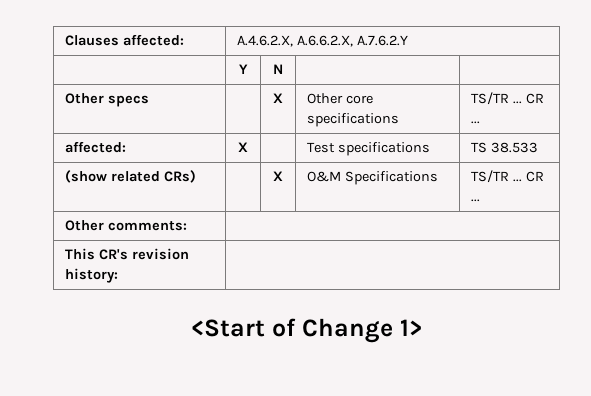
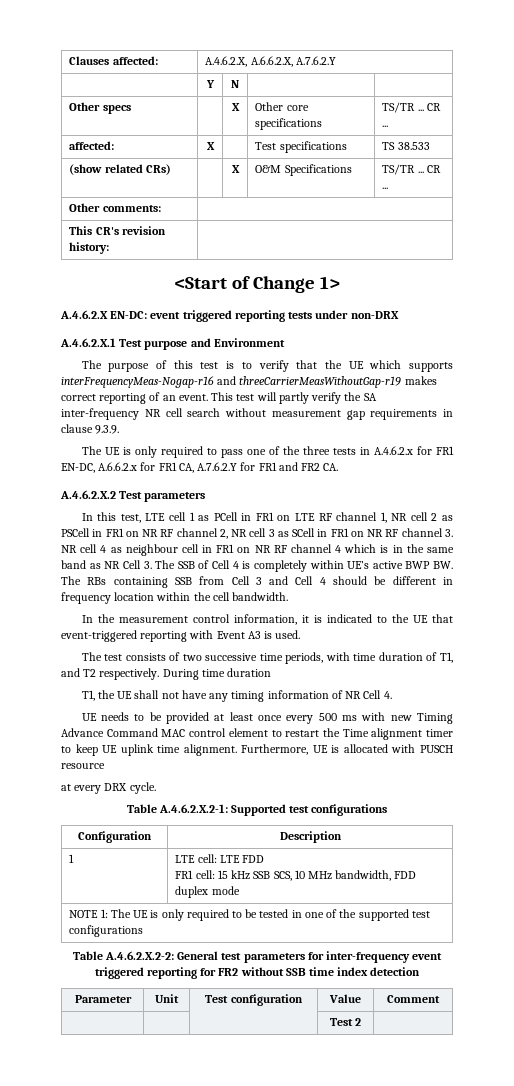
(422, 327) none -> [60,310,399,322] [60,338,285,350] [81,360,453,372] [61,376,437,388] [61,392,377,404] [61,408,453,420] [61,424,120,434] [81,446,455,458] [61,462,339,473] [60,490,206,502] [81,512,453,523] [61,528,453,539] [61,544,455,556] [61,560,453,572] [61,576,454,588] [61,592,289,604] [81,614,453,625] [61,630,301,642] [81,652,453,664] [61,668,272,680] [81,690,392,702] [81,712,454,724] [61,728,453,740] [61,744,454,756] [61,763,105,769] [61,782,156,794] [126,804,388,816] [78,831,152,843] [279,831,342,843] [69,854,75,863] [175,854,265,863] [175,870,417,881] [175,886,240,898] [69,909,430,921] [69,925,144,937] [72,951,443,963] [94,967,421,979] [74,995,132,1003] [155,994,179,1003] [205,994,303,1006] [329,994,361,1003] [387,995,440,1003] [329,1018,362,1026] // A.4.6.2.X EN-DC: event triggered reporting tests under non-DRX // A.4.6.2.X.1 Test purpose and Environment // The purpose of this test is to verify that the UE which supports interFrequencyMeas-Nogap-r16 and threeCarrierMeasWithoutGap-r19 makes correct reporting of an event. This test will partly verify the SA inter-frequency NR cell search without measurement gap requirements in clause 9.3.9. // The UE is only required to pass one of the three tests in A.4.6.2.x for FR1 EN-DC, A.6.6.2.x for FR1 CA, A.7.6.2.Y for FR1 and FR2 CA. // A.4.6.2.X.2 Test parameters // In this test, LTE cell 1 as PCell in FR1 on LTE RF channel 1, NR cell 2 as PSCell in FR1 on NR RF channel 2, NR cell 3 as SCell in FR1 on NR RF channel 3. NR cell 4 as neighbour cell in FR1 on NR RF channel 4 which is in the same band as NR Cell 3. The SSB of Cell 4 is completely within UE’s active BWP BW. The RBs containing SSB from Cell 3 and Cell 4 should be different in frequency location within the cell bandwidth. // In the measurement control information, it is indicated to the UE that event-triggered reporting with Event A3 is used. // The test consists of two successive time periods, with time duration of T1, and T2 respectively. During time duration // T1, the UE shall not have any timing information of NR Cell 4. // UE needs to be provided at least once every 500 ms with new Timing Advance Command MAC control element to restart the Time alignment timer to keep UE uplink time alignment. Furthermore, UE is allocated with PUSCH resource // at every DRX cycle. // Table A.4.6.2.X.2-1: Supported test configurations // Configuration | Description // 1 | LTE cell: LTE FDD // FR1 cell: 15 kHz SSB SCS, 10 MHz bandwidth, FDD duplex mode // NOTE 1: The UE is only required to be tested in one of the supported test configurations // Table A.4.6.2.X.2-2: General test parameters for inter-frequency event triggered reporting for FR2 without SSB time index detection // Parameter | Unit | Test configuration | Value | Comment // | | | Test 2 |

